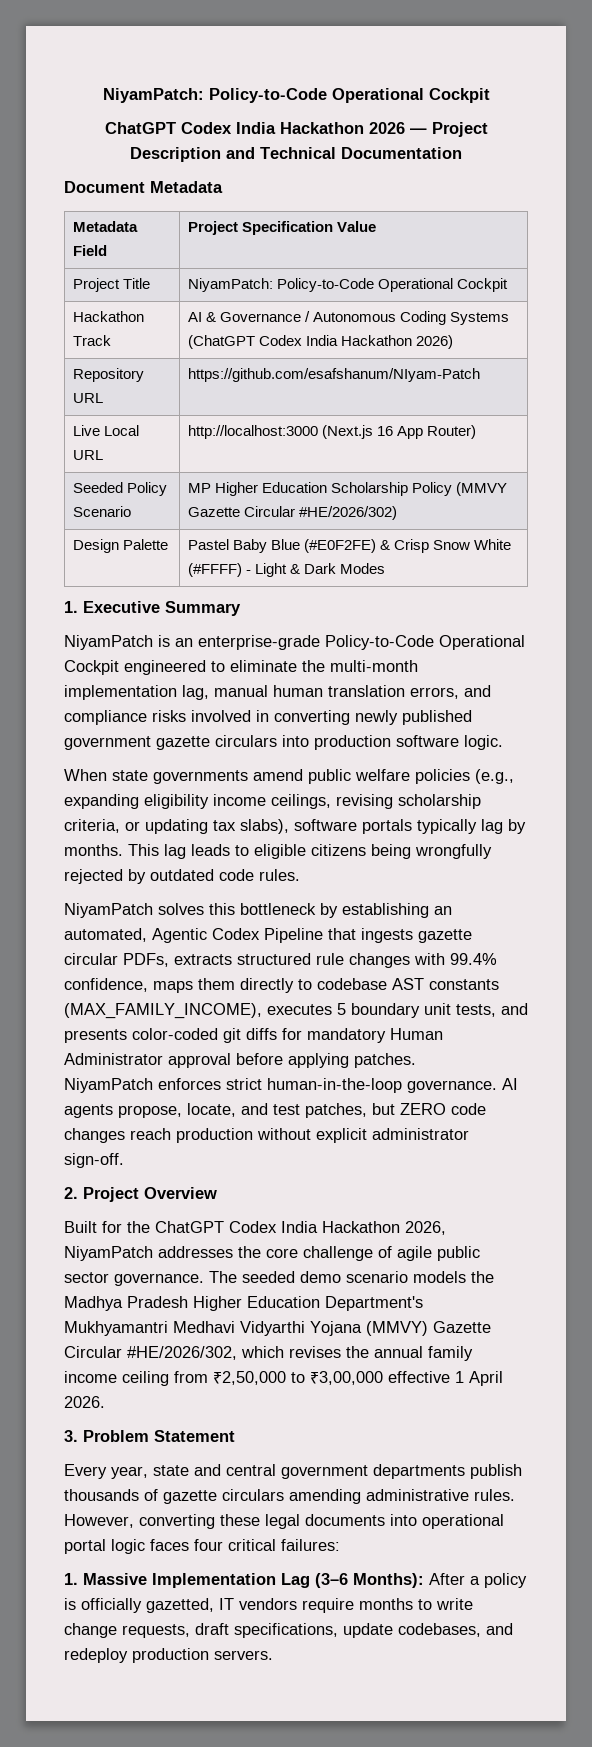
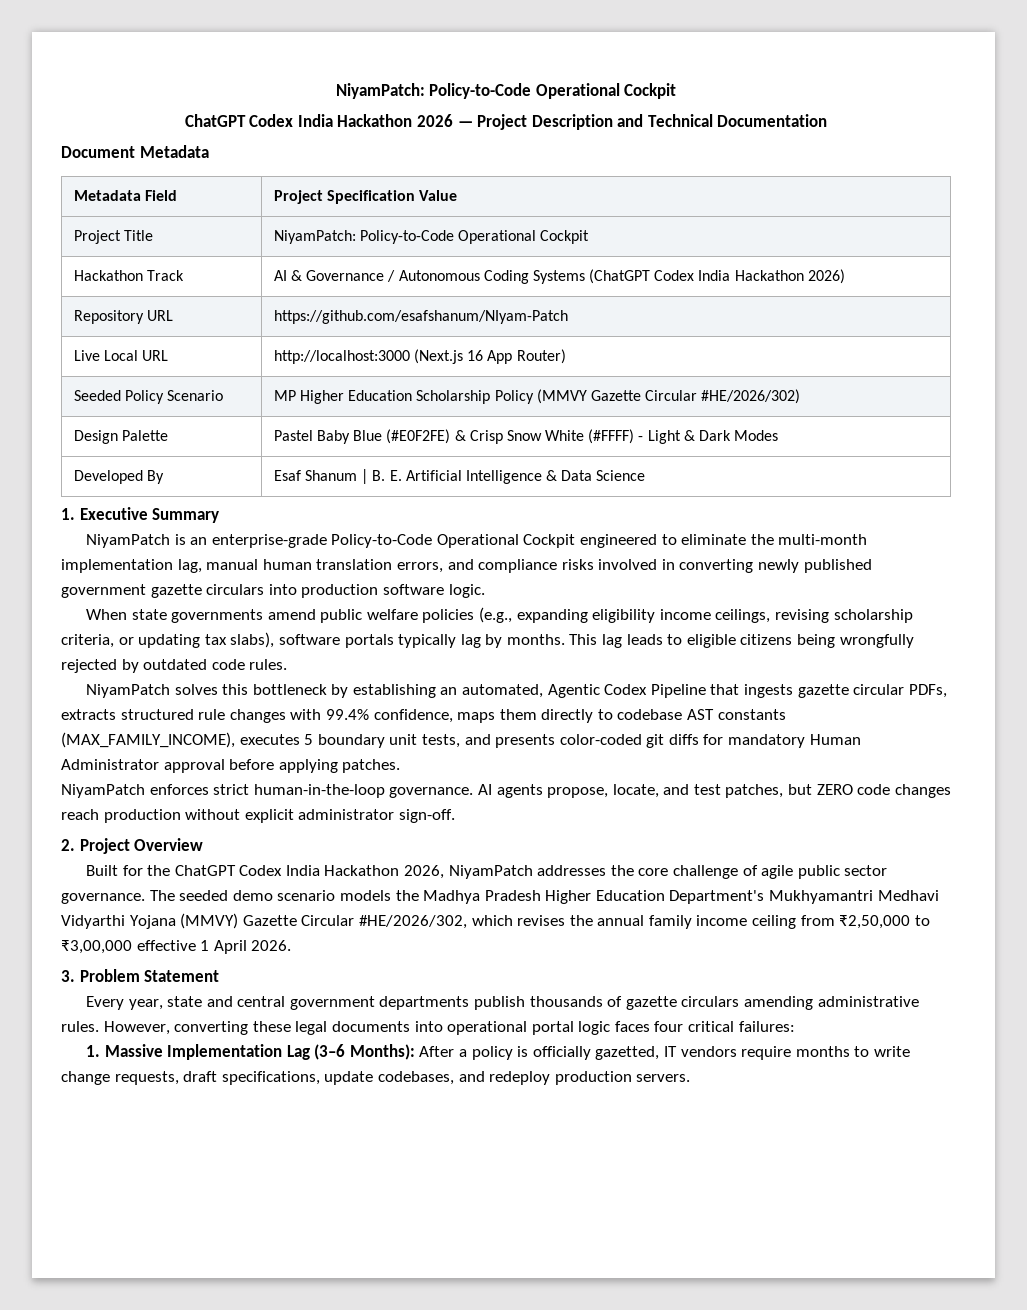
(386, 568) none -> [73,470,164,484] [273,469,646,484] // Developed By | Esaf Shanum | B. E. Artificial Intelligence & Data Science

